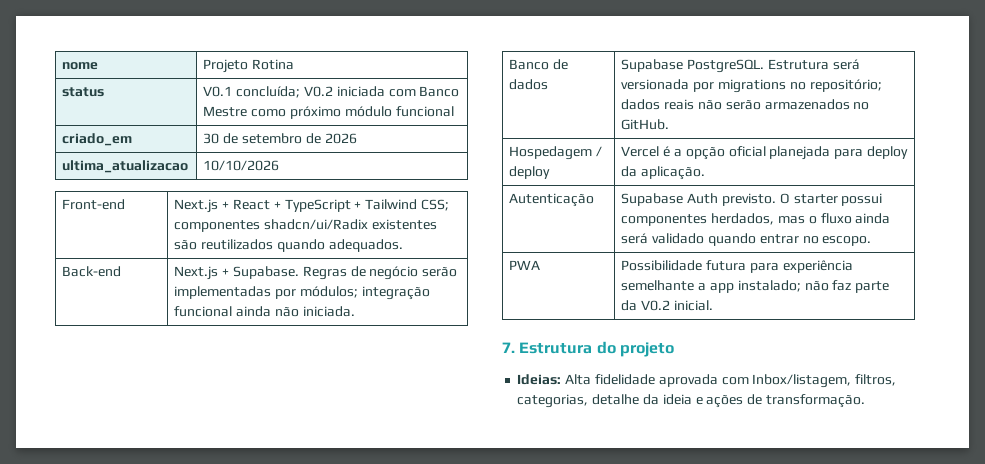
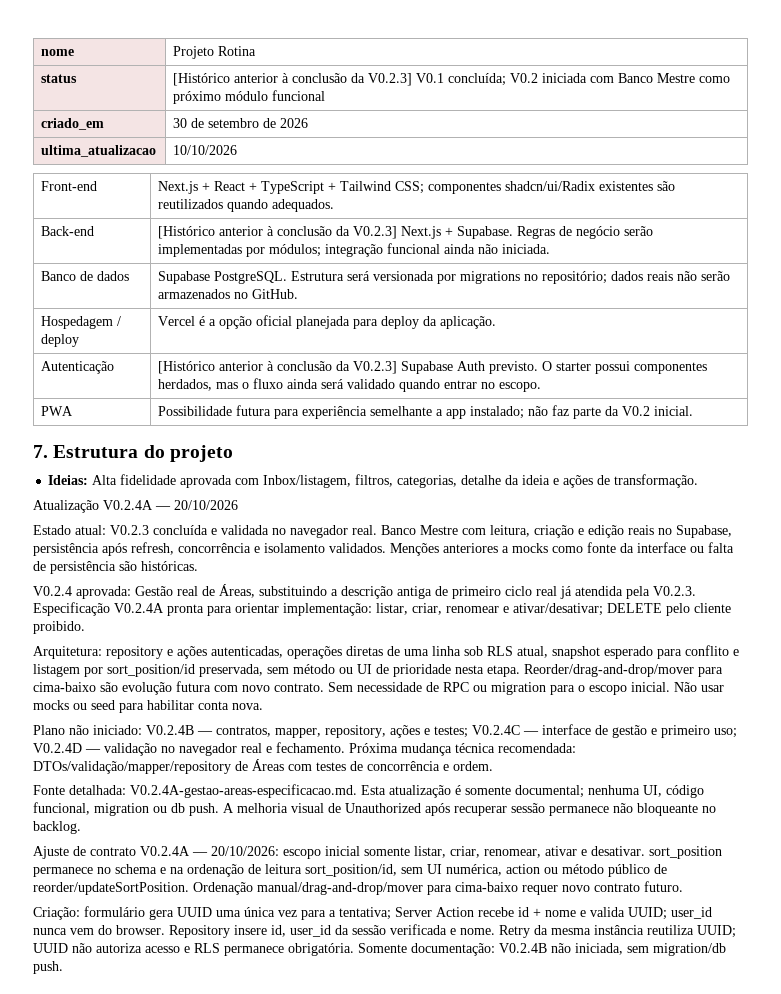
(105, 92) none -> [173,73,413,86] [Histórico anterior à conclusão da V0.2.3]
(122, 271) none -> [158,226,398,239] [Histórico anterior à conclusão da V0.2.3]
(595, 200) none -> [158,361,398,374] [Histórico anterior à conclusão da V0.2.3]
(865, 401) none -> [33,500,238,513] [33,525,732,538] [33,542,734,556] [33,561,198,574] [33,584,696,599] [33,602,731,616] [33,621,85,634] [33,645,739,659] [33,664,723,677] [33,681,724,695] [33,700,263,713] [33,724,737,738] [33,742,576,756] [33,759,493,774] [33,784,704,798] [33,802,716,816] [33,821,81,834] [33,846,722,859] [33,864,667,877] [33,881,683,895] [33,906,712,920] [33,924,736,938] [33,943,726,956] [33,961,63,974] // Atualização V0.2.4A — 20/10/2026 // Estado atual: V0.2.3 concluída e validada no navegador real. Banco Mestre com leitura, criação e edição reais no Supabase, persistência após refresh, concorrência e isolamento validados. Menções anteriores a mocks como fonte da interface ou falta de persistência são históricas. // V0.2.4 aprovada: Gestão real de Áreas, substituindo a descrição antiga de primeiro ciclo real já atendida pela V0.2.3. Especificação V0.2.4A pronta para orientar implementação: listar, criar, renomear e ativar/desativar; DELETE pelo cliente proibido. // Arquitetura: repository e ações autenticadas, operações diretas de uma linha sob RLS atual, snapshot esperado para conflito e listagem por sort_position/id preservada, sem método ou UI de prioridade nesta etapa. Reorder/drag-and-drop/mover para cima-baixo são evolução futura com novo contrato. Sem necessidade de RPC ou migration para o escopo inicial. Não usar mocks ou seed para habilitar conta nova. // Plano não iniciado: V0.2.4B — contratos, mapper, repository, ações e testes; V0.2.4C — interface de gestão e primeiro uso; V0.2.4D — validação no navegador real e fechamento. Próxima mudança técnica recomendada: DTOs/validação/mapper/repository de Áreas com testes de concorrência e ordem. // Fonte detalhada: V0.2.4A-gestao-areas-especificacao.md. Esta atualização é somente documental; nenhuma UI, código funcional, migration ou db push. A melhoria visual de Unauthorized após recuperar sessão permanece não bloqueante no backlog. // Ajuste de contrato V0.2.4A — 20/10/2026: escopo inicial somente listar, criar, renomear, ativar e desativar. sort_position permanece no schema e na ordenação de leitura sort_position/id, sem UI numérica, action ou método público de reorder/updateSortPosition. Ordenação manual/drag-and-drop/mover para cima-baixo requer novo contrato futuro. // Criação: formulário gera UUID uma única vez para a tentativa; Server Action recebe id + nome e valida UUID; user_id nunca vem do browser. Repository insere id, user_id da sessão verificada e nome. Retry da mesma instância reutiliza UUID; UUID não autoriza acesso e RLS permanece obrigatória. Somente documentação: V0.2.4B não iniciada, sem migration/db push.

